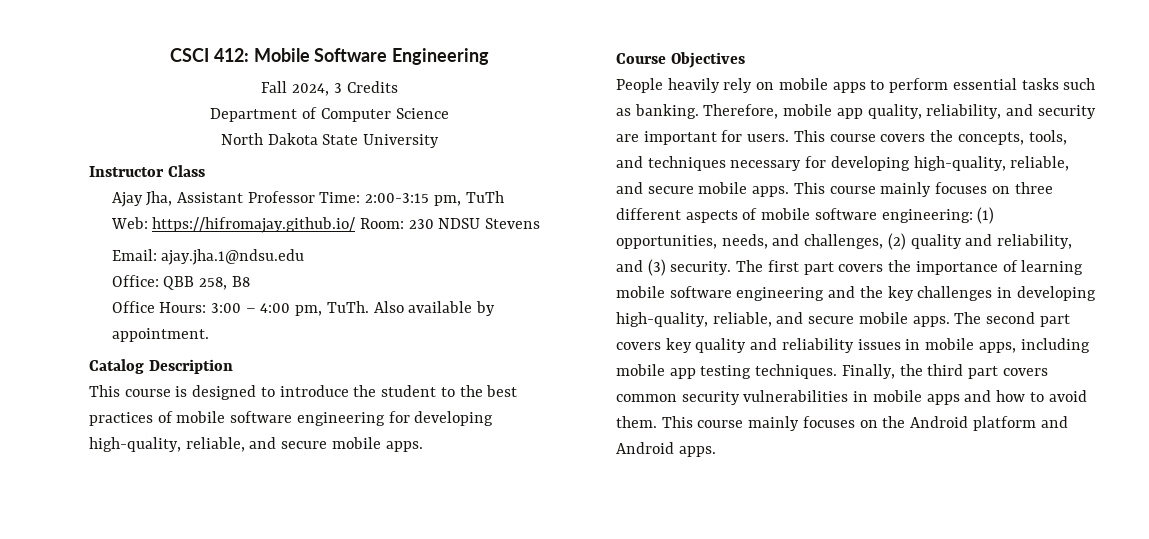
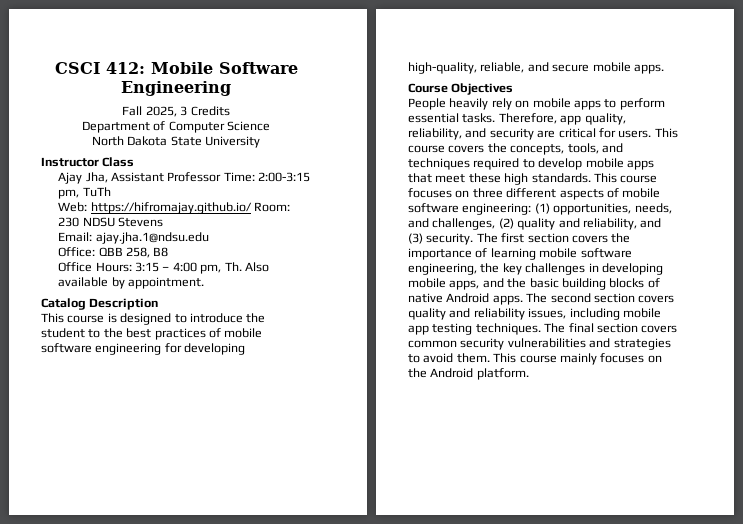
[292,83,330,96] 2024, -> [145,106,177,117] 2025,
[210,303,241,313] 3:00 -> [135,262,160,272] 3:15
[326,301,369,313] TuTh. -> [224,262,242,271] Th.
[1021,78,1096,90] [616,104,833,119] tasks such as banking. Therefore, mobile -> [462,113,557,124] tasks. Therefore,
[643,131,717,145] important -> [558,128,596,138] critical
[730,156,1070,171] [616,182,932,197] necessary for developing high-quality, reliable, and secure mobile apps. This course mainly -> [473,158,654,170] [408,173,658,185] required to develop mobile apps that meet these high standards. This course
[803,262,834,275] part -> [527,233,569,243] section
[736,286,856,301] engineering and -> [408,263,477,275] engineering,
[616,312,1070,327] [616,338,1016,353] high-quality, reliable, and secure mobile apps. The second part covers key quality and reliability issues in mobile apps, -> [408,278,660,290] [408,293,675,305] [408,308,567,320] mobile apps, and the basic building blocks of native Android apps. The second section covers quality and reliability issues,
[841,364,1048,379] [616,390,1026,405] Finally, the third part covers common security vulnerabilities in mobile apps and how -> [544,323,678,333] [408,338,671,350] The final section covers common security vulnerabilities and strategies
[972,416,1068,431] [616,442,716,457] platform and Android apps. -> [476,368,529,380] platform.

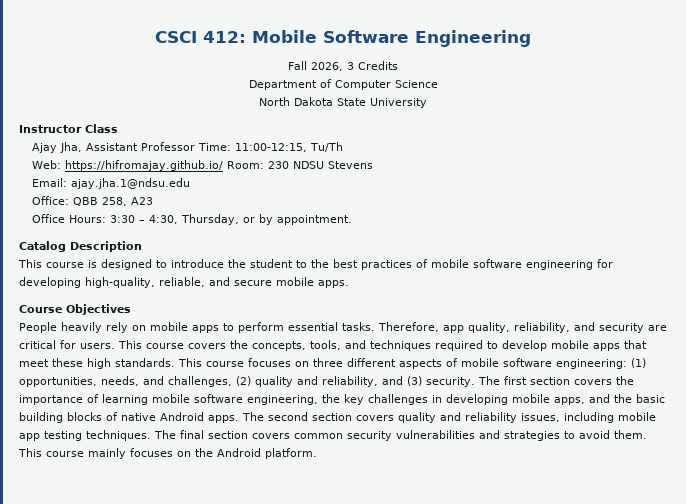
[145,106,177,117] 2025, -> [311,62,343,71] 2026,
[258,172,311,182] [58,187,111,199] 2:00-3:15 pm, TuTh -> [234,142,343,152] 11:00-12:15, Tu/Th
[153,247,169,257] B8 -> [130,197,153,205] A23
[135,262,269,274] [58,277,109,287] 3:15 – 4:00 pm, Th. Also available -> [109,214,255,225] 3:30 – 4:30, Thursday, or

